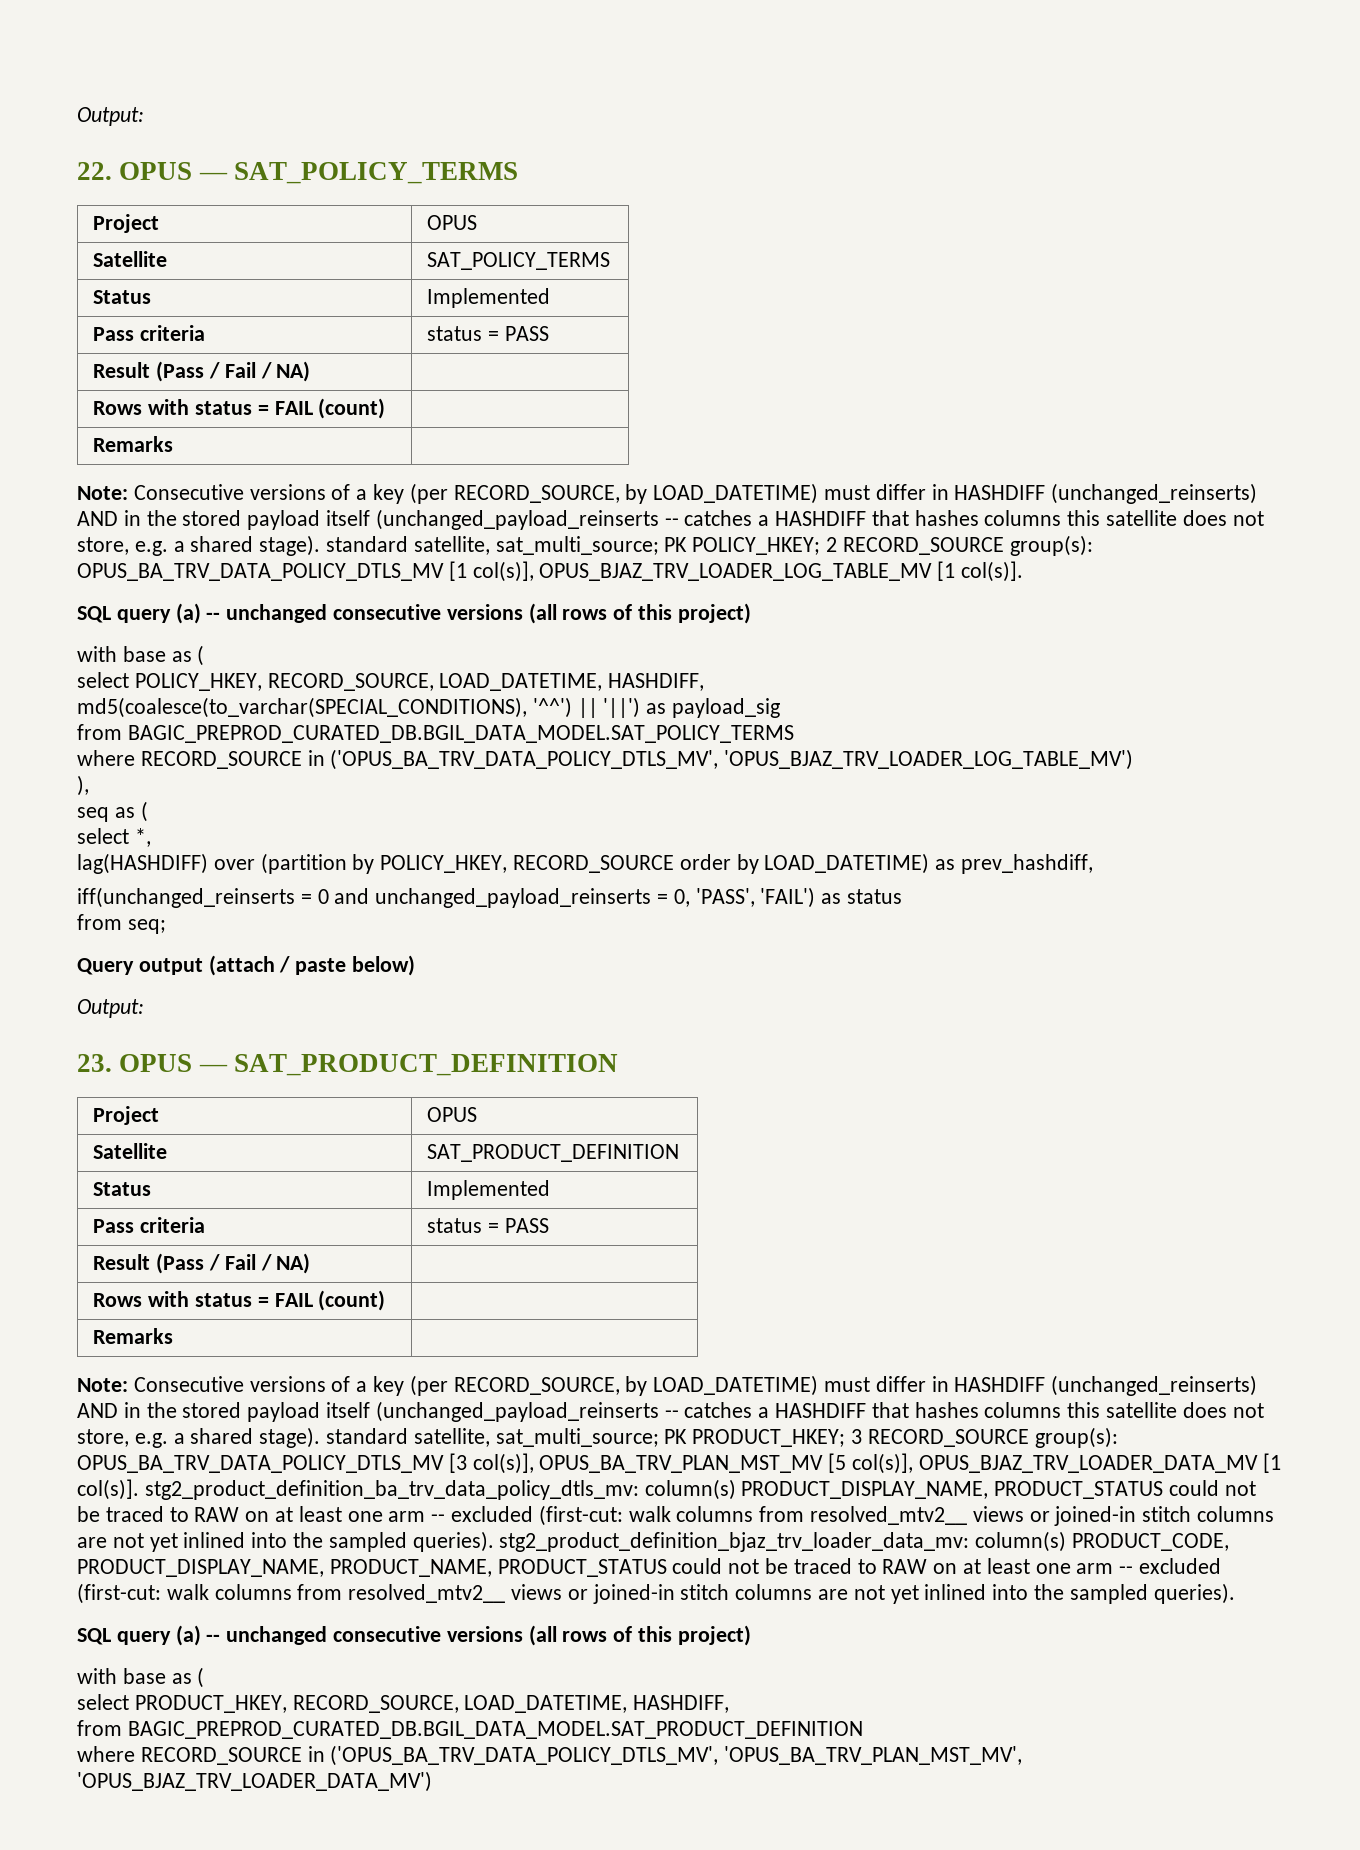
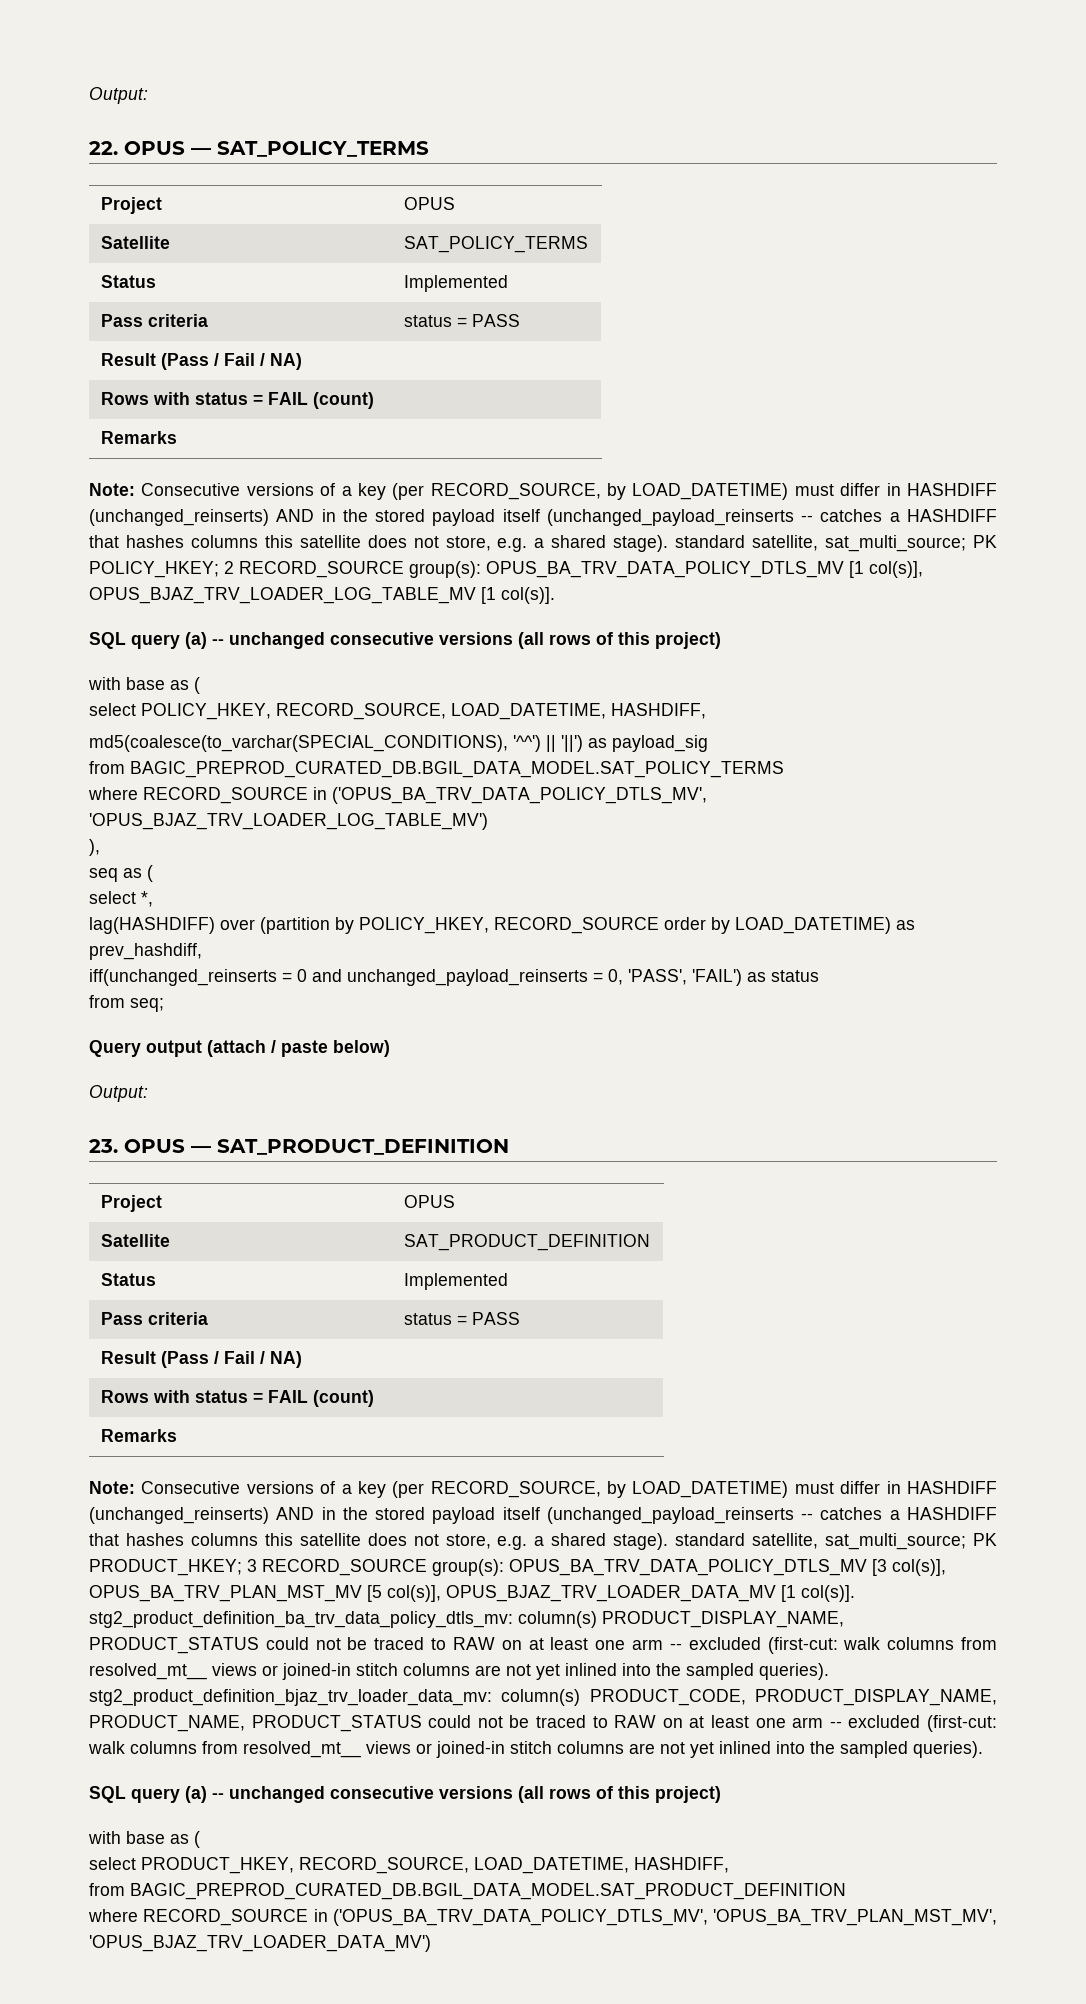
[810,1506,968,1525] resolved_mtv2__ -> [89,1663,207,1680] resolved_mt__
[348,1584,506,1603] resolved_mtv2__ -> [243,1741,361,1758] resolved_mt__

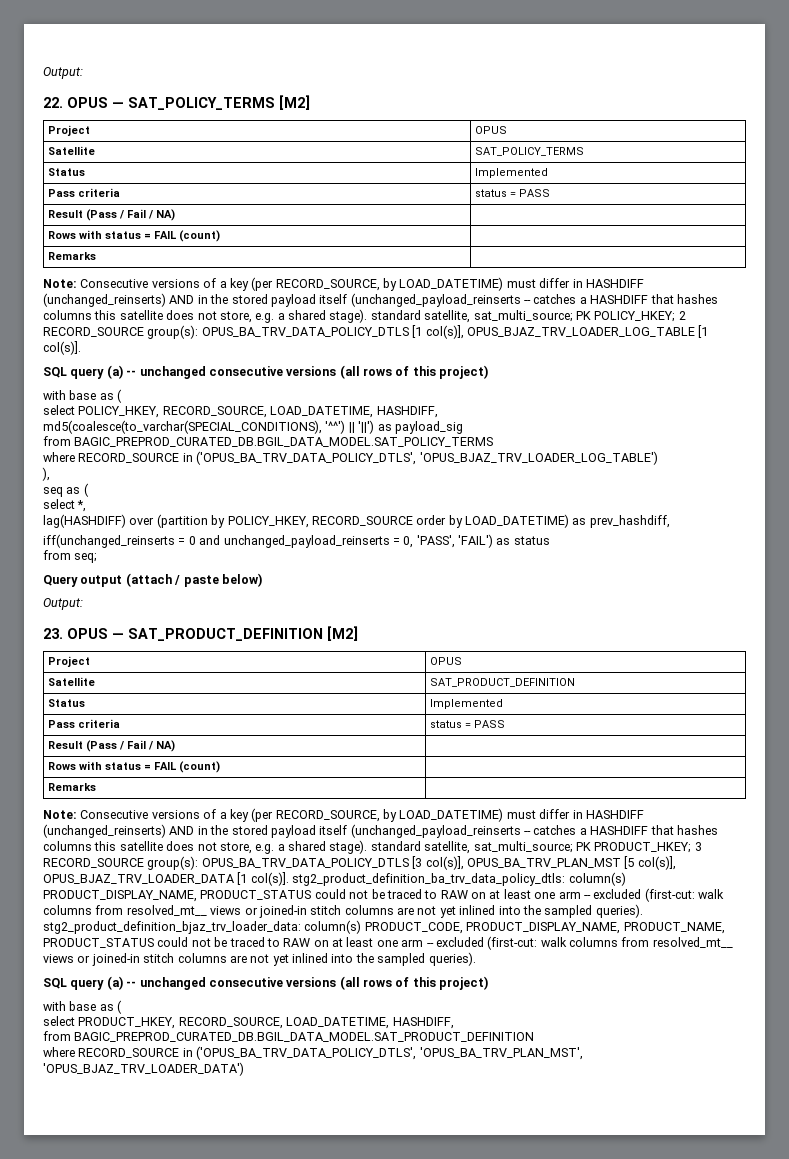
(429, 149) none -> [279,95,310,110] [M2]
[486,561,844,578] OPUS_BA_TRV_DATA_POLICY_DTLS_MV -> [201,327,409,337] OPUS_BA_TRV_DATA_POLICY_DTLS
[89,587,476,604] OPUS_BJAZ_TRV_LOADER_LOG_TABLE_MV -> [466,327,695,337] OPUS_BJAZ_TRV_LOADER_LOG_TABLE
[332,787,707,804] [89,813,488,830] ('OPUS_BA_TRV_DATA_POLICY_DTLS_MV', 'OPUS_BJAZ_TRV_LOADER_LOG_TABLE_MV') -> [196,451,658,465] ('OPUS_BA_TRV_DATA_POLICY_DTLS', 'OPUS_BJAZ_TRV_LOADER_LOG_TABLE')
(509, 1147) none -> [327,626,358,641] [M2]
[509,1559,867,1576] OPUS_BA_TRV_DATA_POLICY_DTLS_MV -> [201,858,409,868] OPUS_BA_TRV_DATA_POLICY_DTLS
[89,1585,362,1602] OPUS_BA_TRV_PLAN_MST_MV -> [466,858,621,868] OPUS_BA_TRV_PLAN_MST
[446,1585,855,1602] [89,1611,513,1628] OPUS_BJAZ_TRV_LOADER_DATA_MV [1 col(s)]. stg2_product_definition_ba_trv_data_policy_dtls_mv: -> [43,872,566,886] OPUS_BJAZ_TRV_LOADER_DATA [1 col(s)]. stg2_product_definition_ba_trv_data_policy_dtls:
[89,1689,492,1706] stg2_product_definition_bjaz_trv_loader_data_mv: -> [43,921,301,934] stg2_product_definition_bjaz_trv_loader_data:
[332,1909,997,1926] [89,1935,431,1952] ('OPUS_BA_TRV_DATA_POLICY_DTLS_MV', 'OPUS_BA_TRV_PLAN_MST_MV', 'OPUS_BJAZ_TRV_LOADER_DATA_MV') -> [196,1046,583,1060] [43,1062,244,1076] ('OPUS_BA_TRV_DATA_POLICY_DTLS', 'OPUS_BA_TRV_PLAN_MST', 'OPUS_BJAZ_TRV_LOADER_DATA')

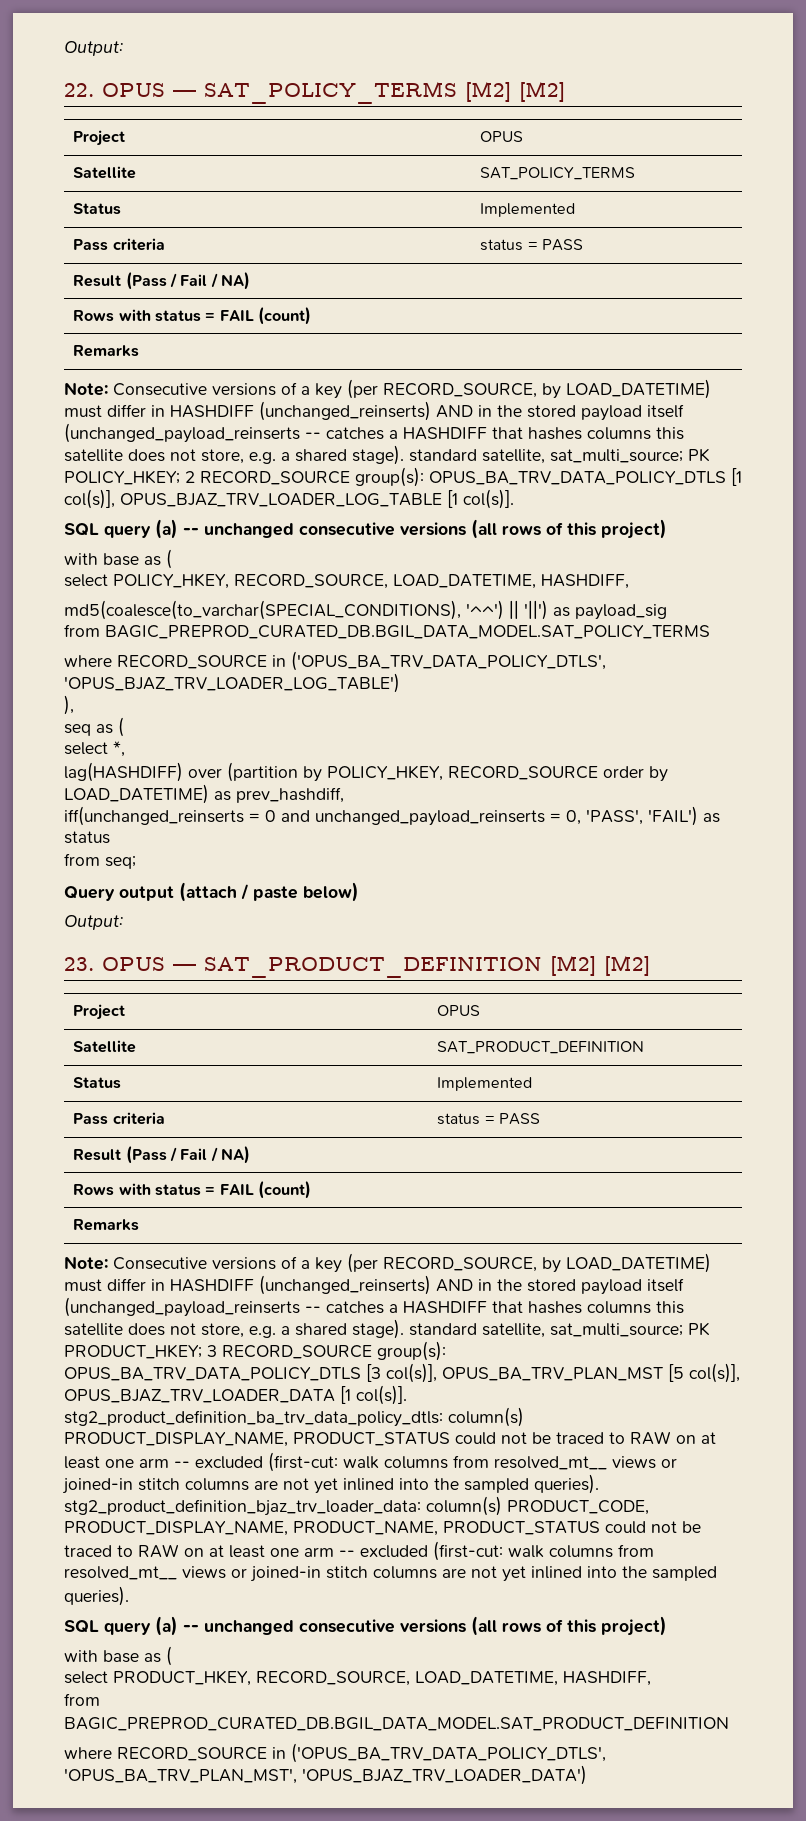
(310, 102) none -> [519,81,565,102] [M2]
(358, 633) none -> [604,955,650,976] [M2]

